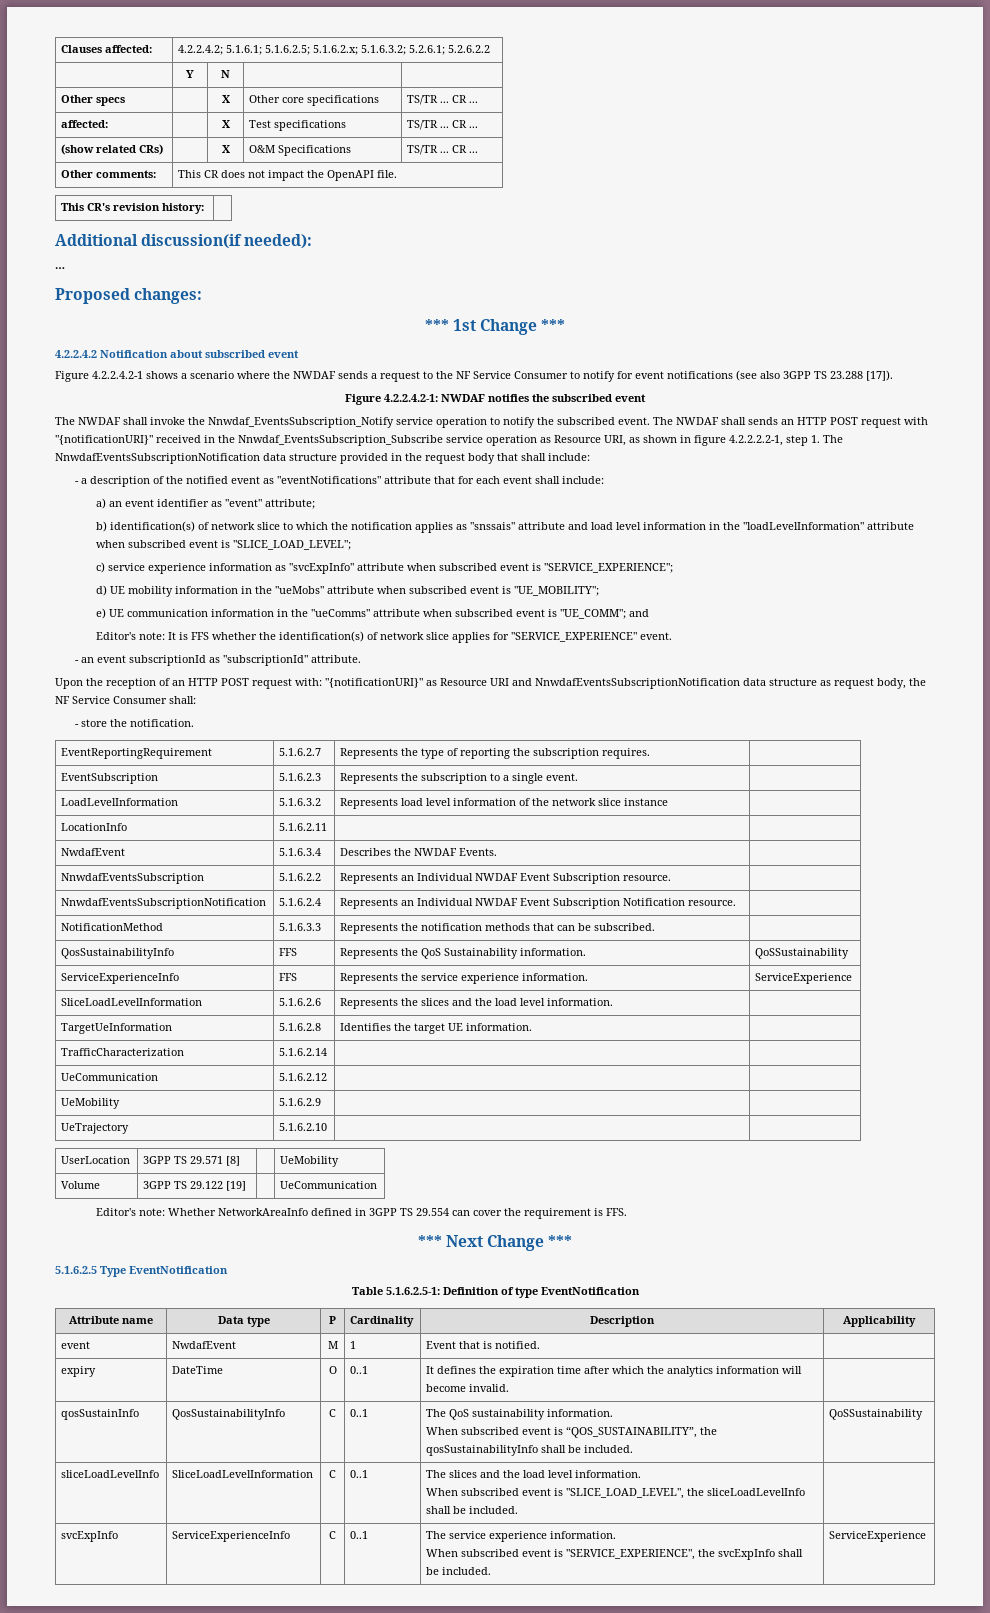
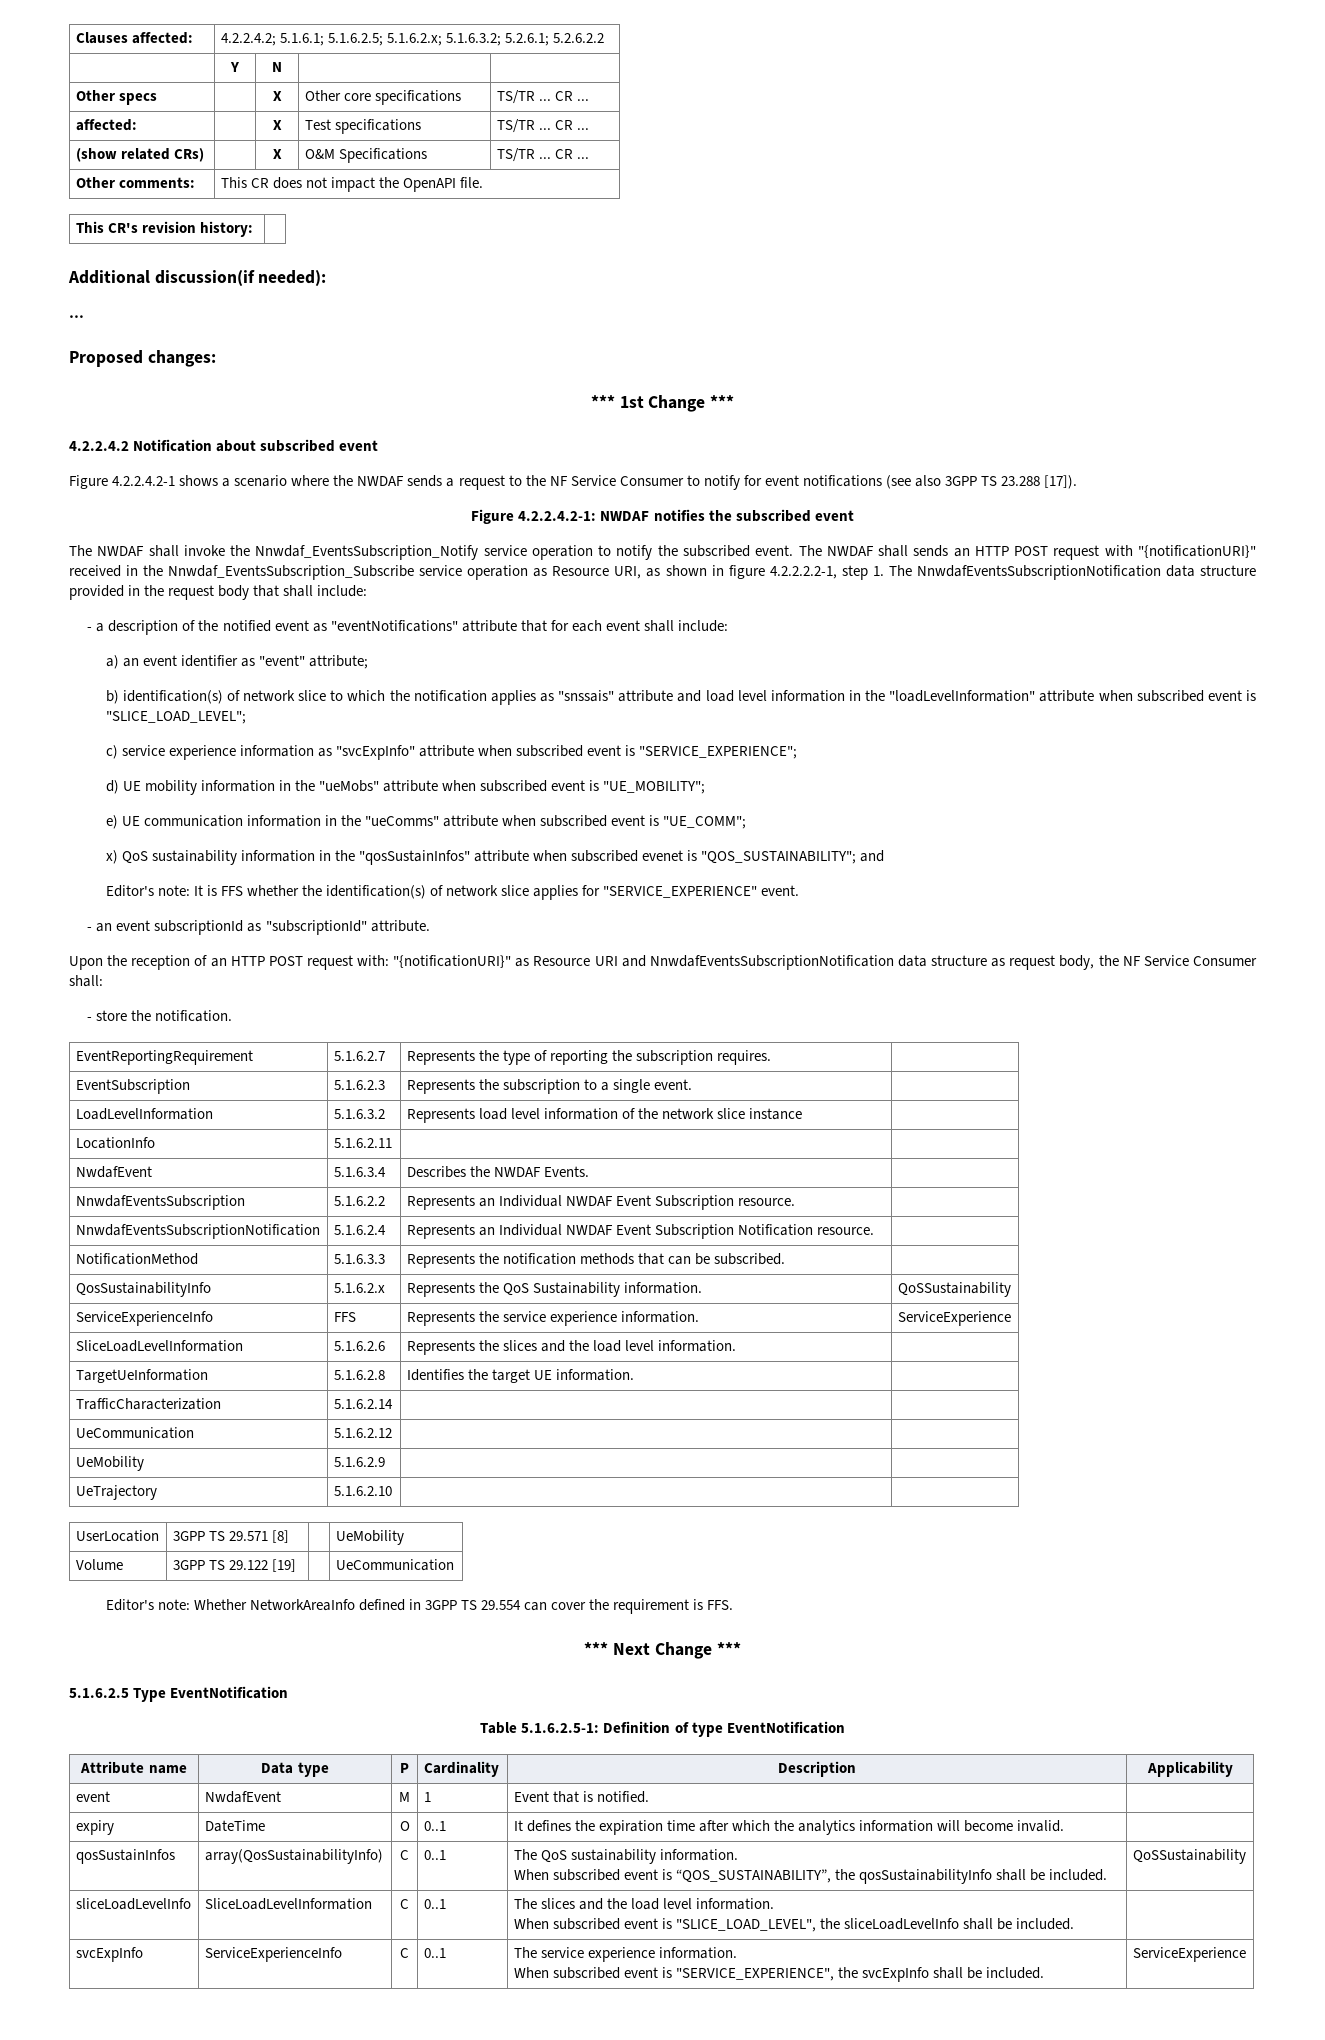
(626, 614) none -> [105,850,857,865] // x) QoS sustainability information in the "qosSustainInfos" attribute when subscribed evenet is "QOS_SUSTAINABILITY";
[279,948,298,956] FFS -> [333,1283,385,1293] 5.1.6.2.x
[61,1409,140,1420] [172,1409,286,1420] qosSustainInfo | QosSustainabilityInfo -> [75,1849,175,1864] [204,1849,383,1864] qosSustainInfos | array(QosSustainabilityInfo)

